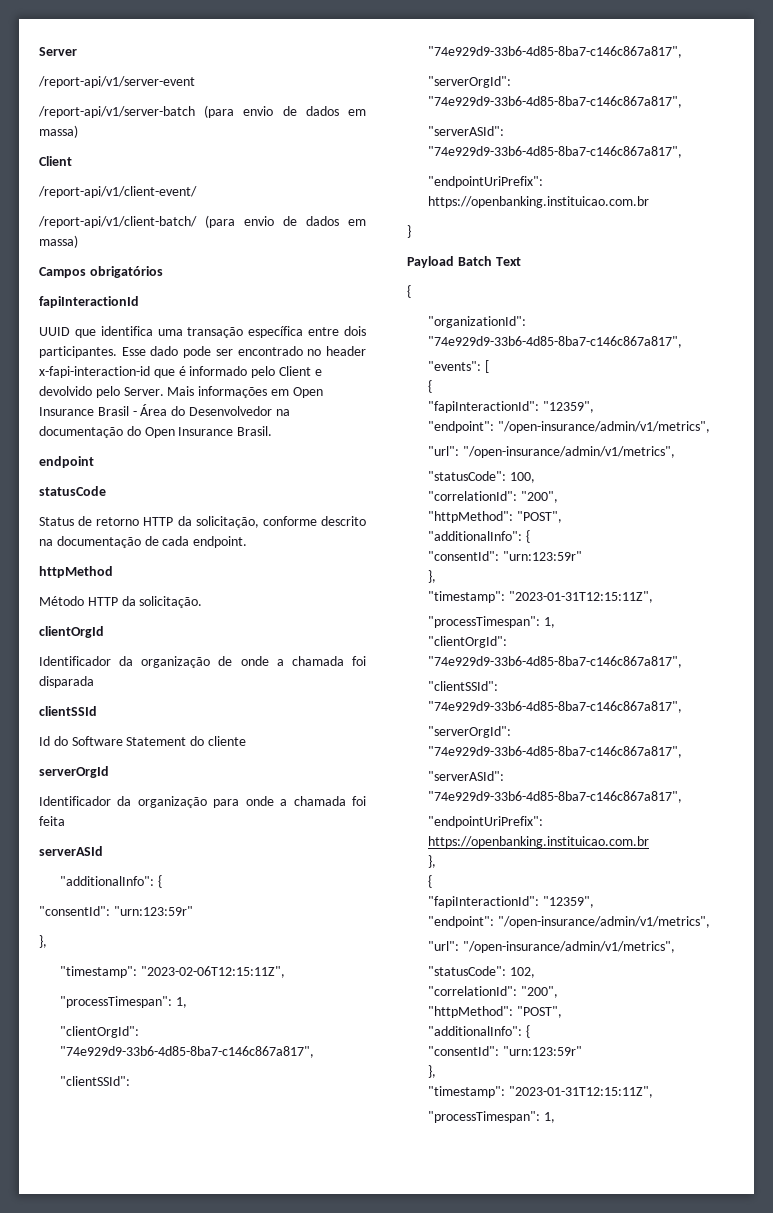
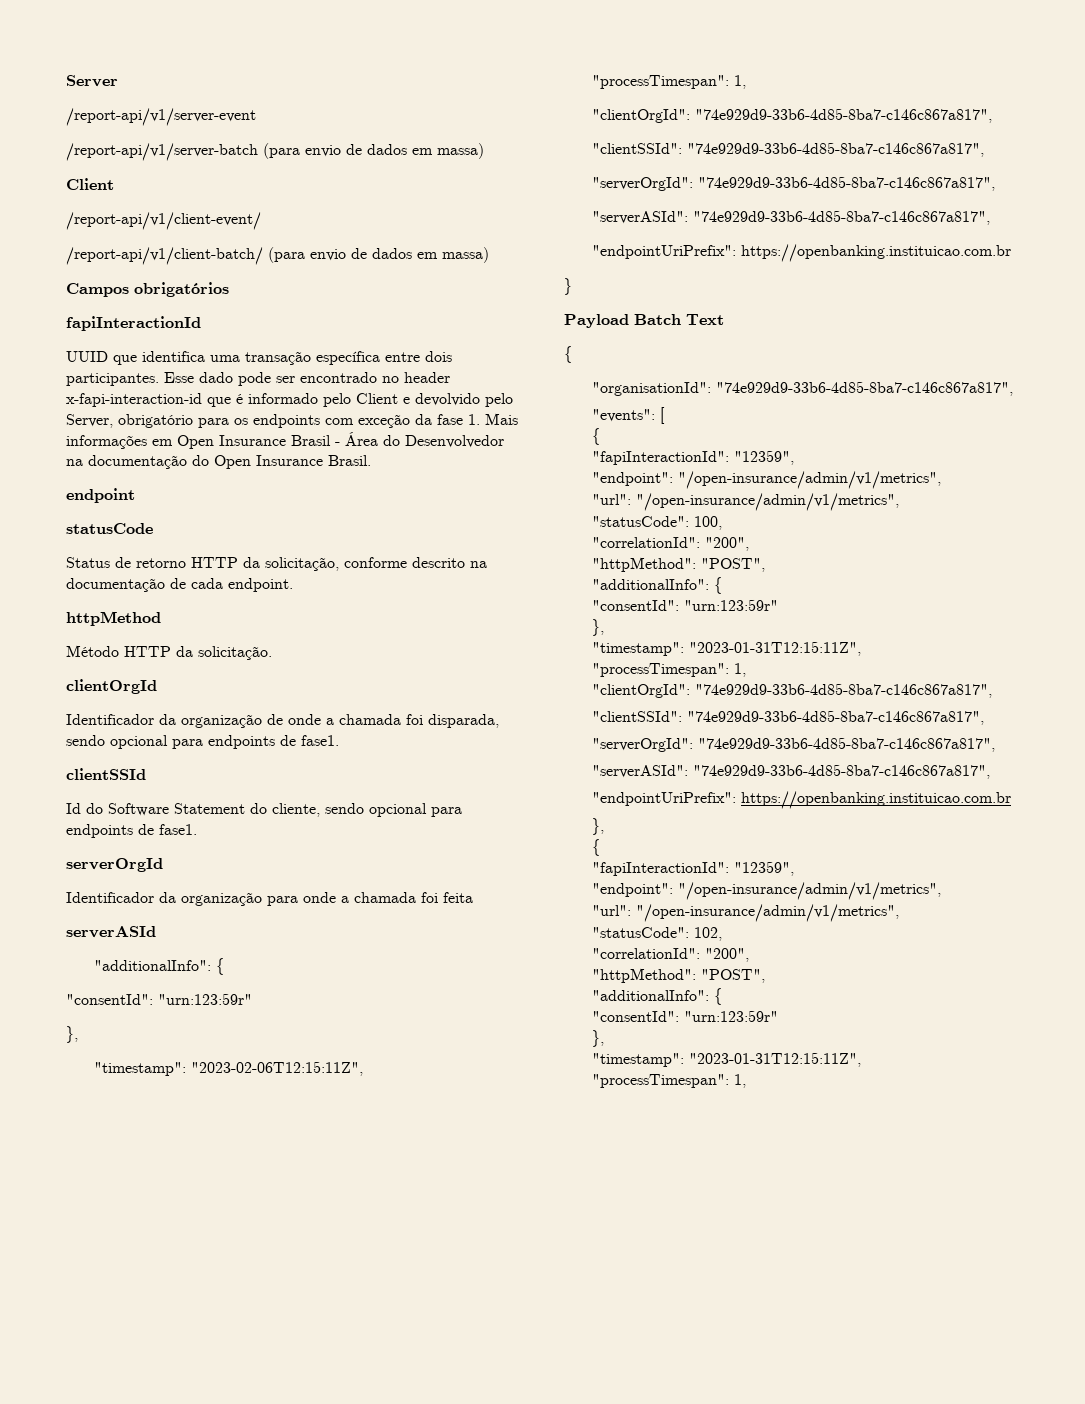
[123,387,164,396] Server. -> [66,414,480,428] Server, obrigatório para os endpoints com exceção da fase 1.
[39,676,94,688] disparada -> [428,714,499,728] [66,735,339,749] disparada, sendo opcional para endpoints de fase1.
[207,736,246,746] cliente -> [272,803,462,817] [66,824,197,838] cliente, sendo opcional para endpoints de fase1.
[428,316,527,328] "organizationId": -> [592,382,712,396] "organisationId":

